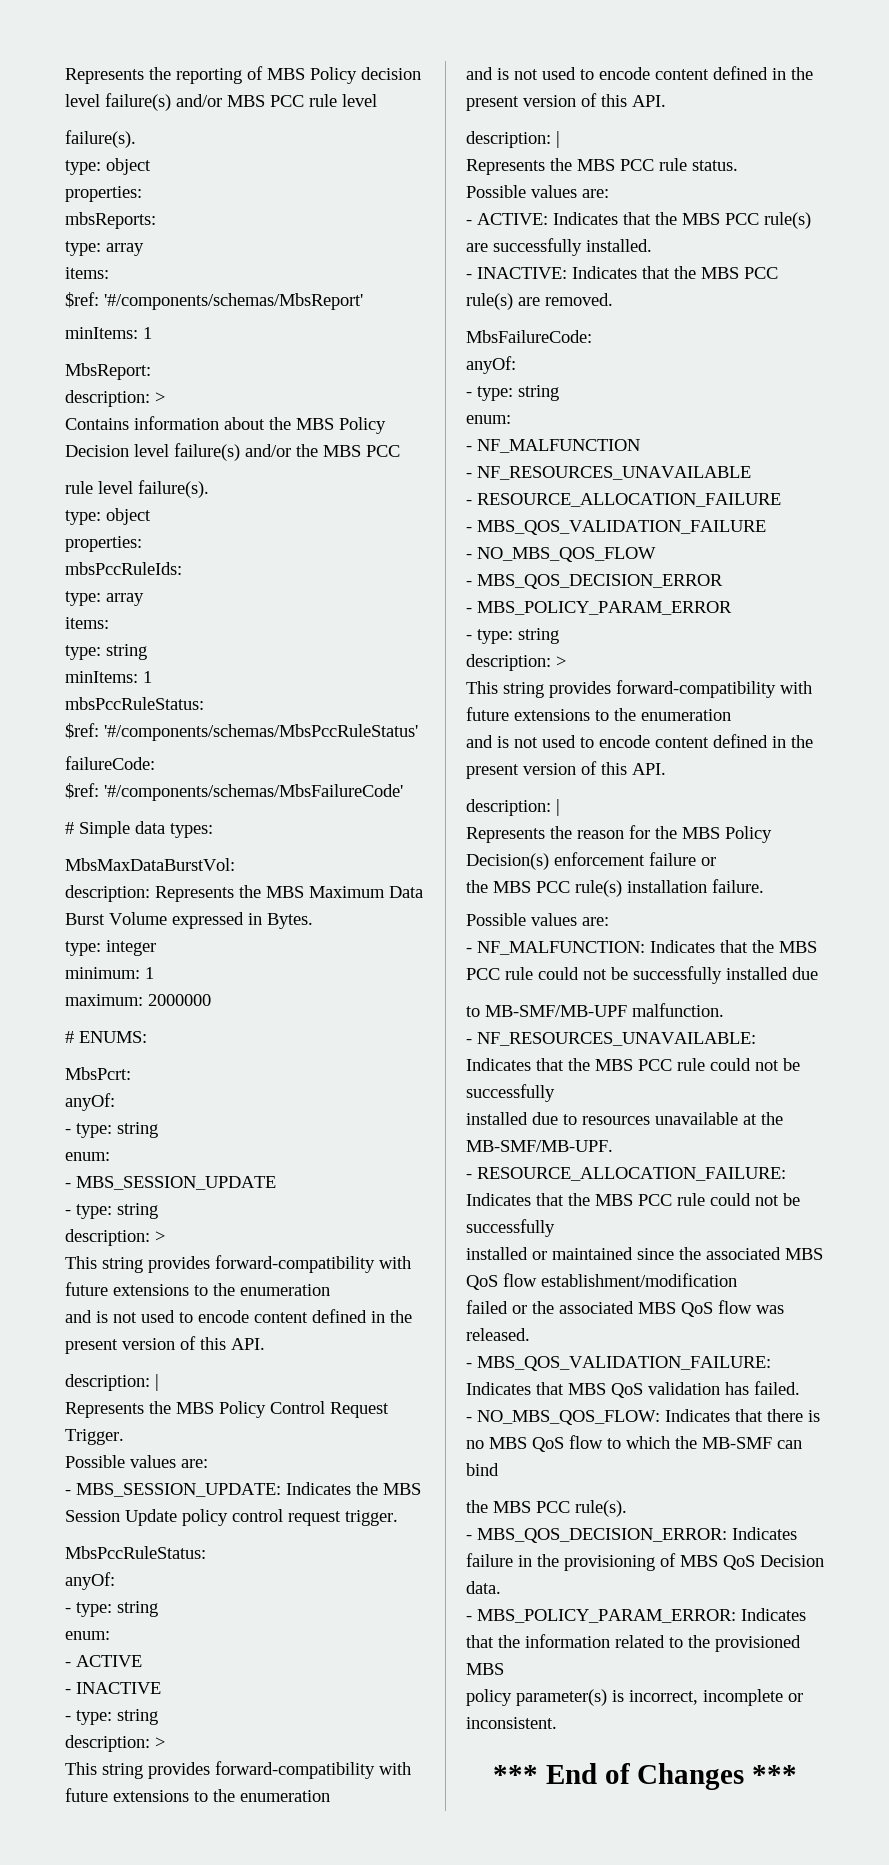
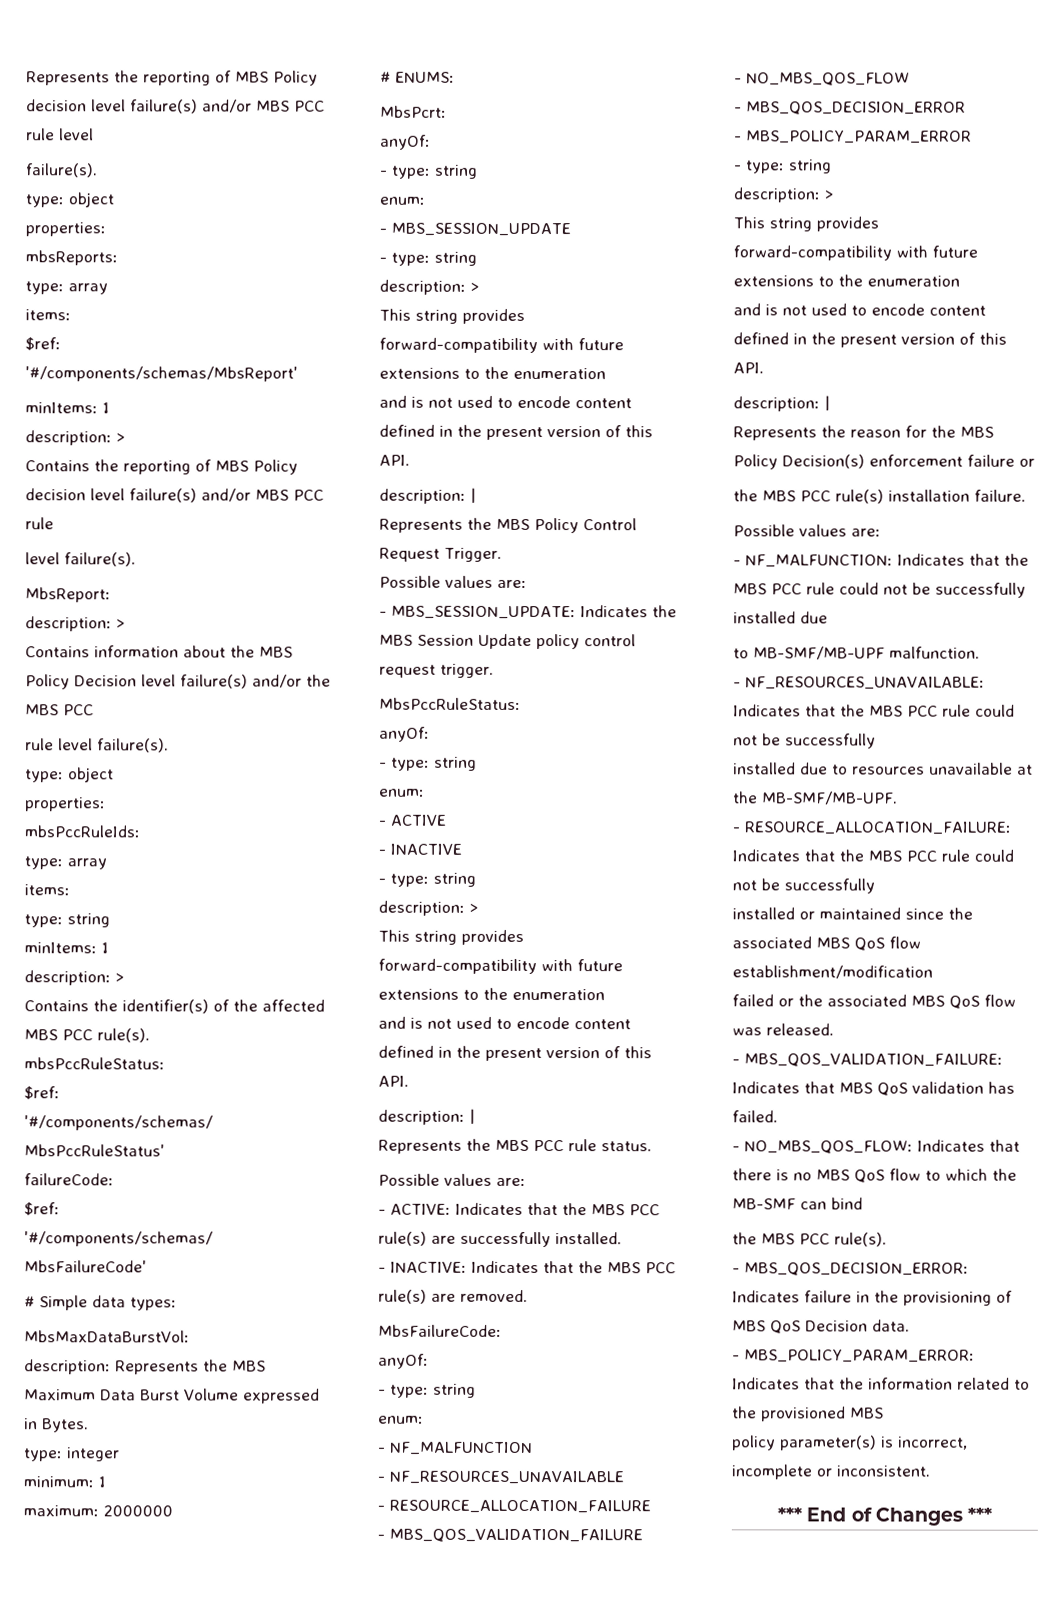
(152, 333) none -> [25,430,125,446] [25,459,298,475] [25,488,324,503] [25,517,54,530] [25,552,136,567] // description: > // Contains the reporting of MBS Policy decision level failure(s) and/or MBS PCC rule // level failure(s).
(152, 677) none -> [24,970,124,986] [24,999,325,1014] [24,1028,150,1043] // description: > // Contains the identifier(s) of the affected MBS PCC rule(s).

